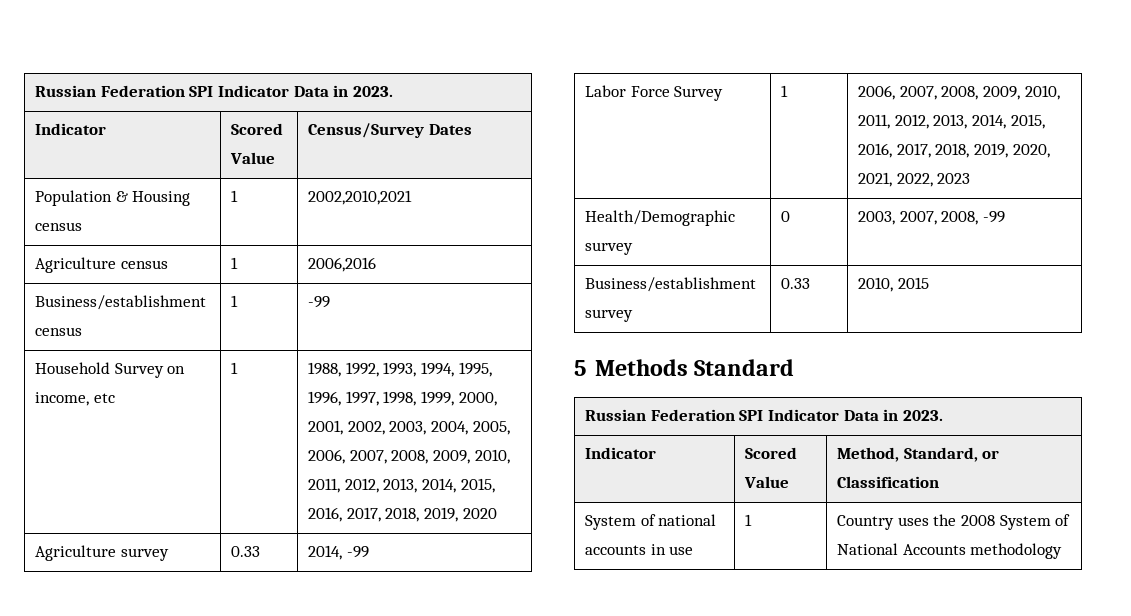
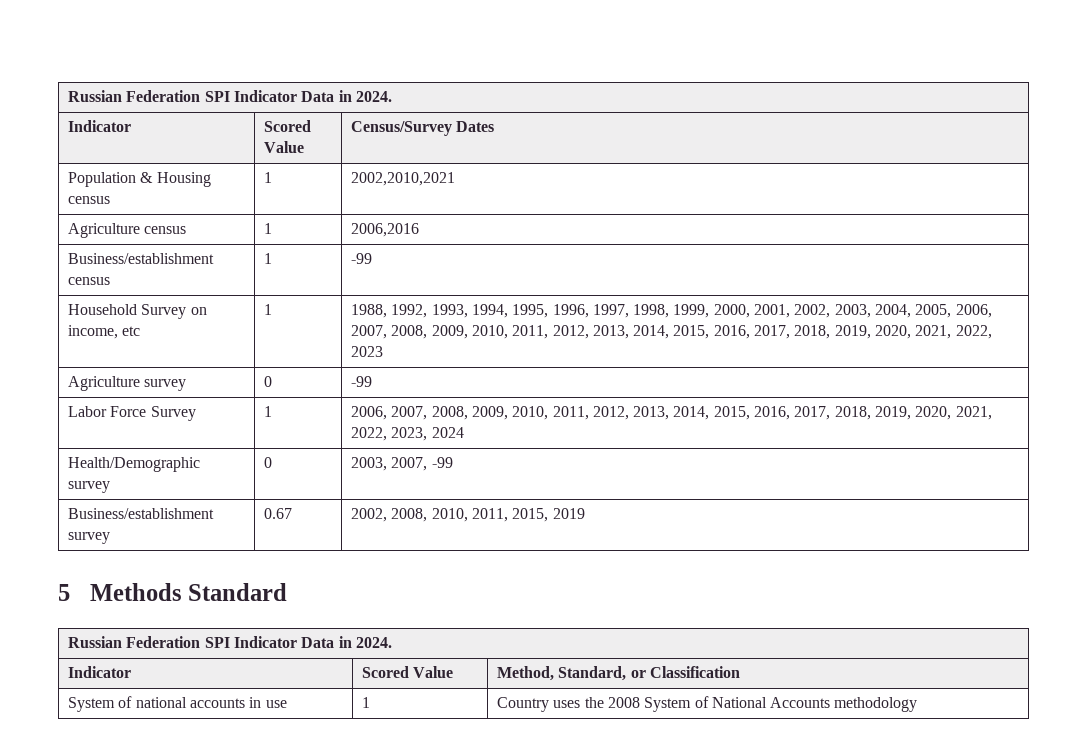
[35,85,393,97] Russian Federation SPI Indicator Data in 2023. -> [67,90,392,102] Russian Federation SPI Indicator Data in 2024.
[462,508,497,519] 2020 -> [875,325,992,339] [350,346,383,357] 2020, 2021, 2022, 2023
[231,546,261,557] [308,545,343,560] 0.33 | 2014, -> [263,376,272,387] 0 |
[937,173,971,184] 2023 -> [391,427,464,441] 2023, 2024
[941,211,979,225] 2008, -> (428, 464) none
[781,278,811,289] [858,277,929,292] 0.33 | 2010, 2015 -> [263,508,292,519] [350,508,585,522] 0.67 | 2002, 2008, 2010, 2011, 2015, 2019
[902,410,943,421] 2023. -> [355,637,392,648] 2024.

